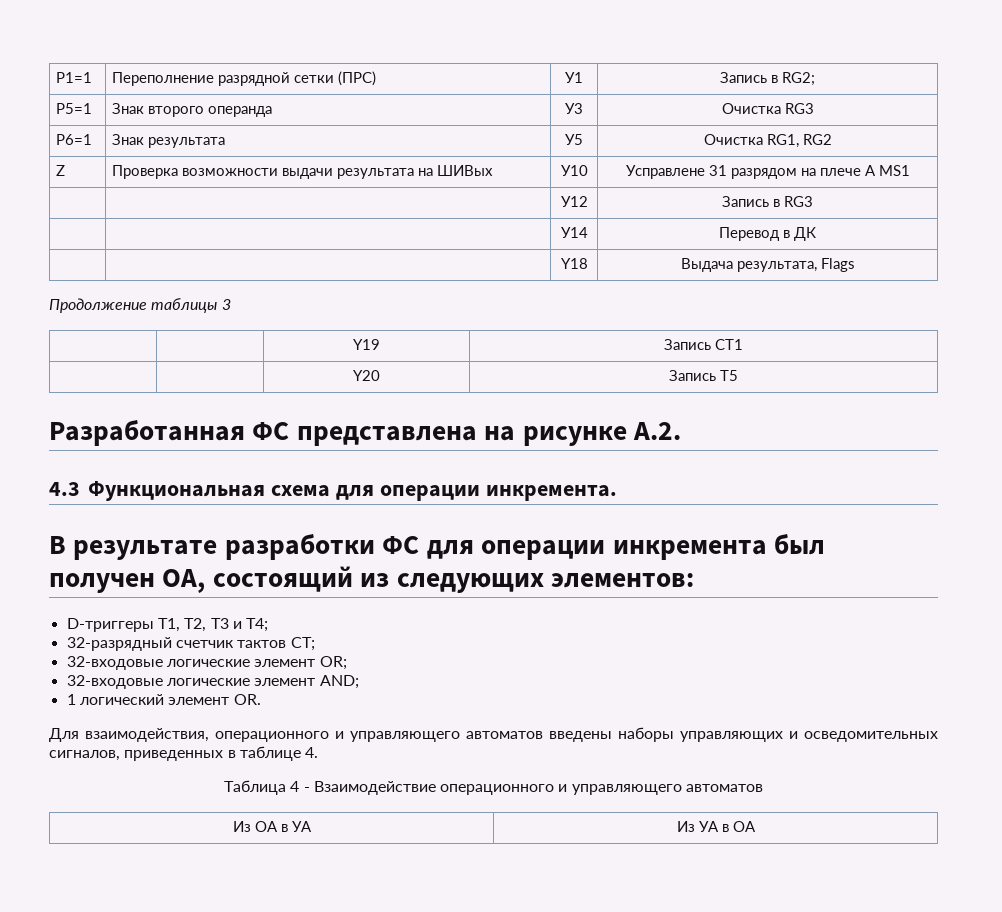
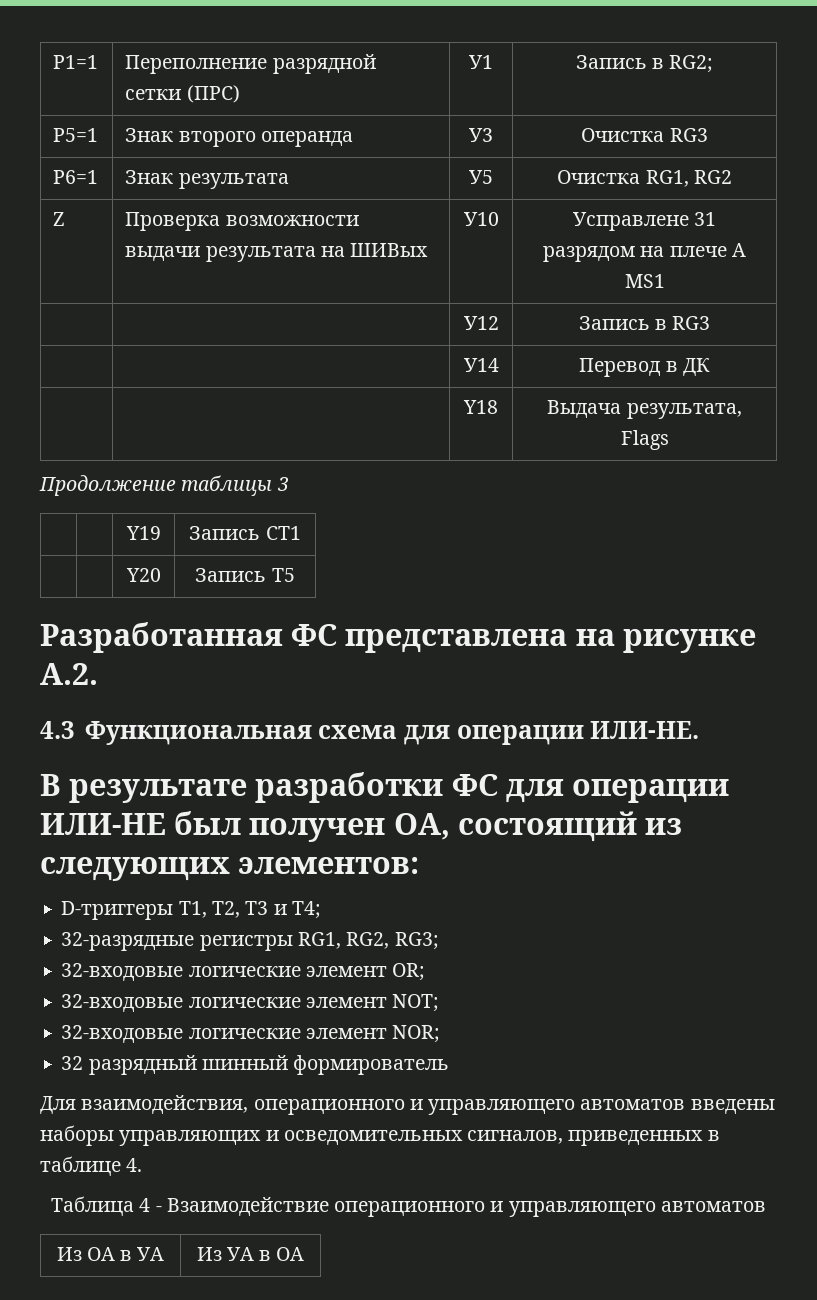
[485,485,617,501] инкремента. -> [590,721,700,739] ИЛИ-НЕ.
[612,540,767,560] инкремента -> [40,813,166,835] ИЛИ-НЕ
[66,637,315,651] 32-разрядный счетчик тактов CT; -> [61,932,439,951] 32-разрядные регистры RG1, RG2, RG3;
[319,675,359,689] [66,694,261,705] AND; // 1 логический элемент OR. -> [392,994,440,1012] [61,1025,441,1043] [61,1055,450,1075] NOT; // 32-входовые логические элемент NOR; // 32 разрядный шинный формирователь

